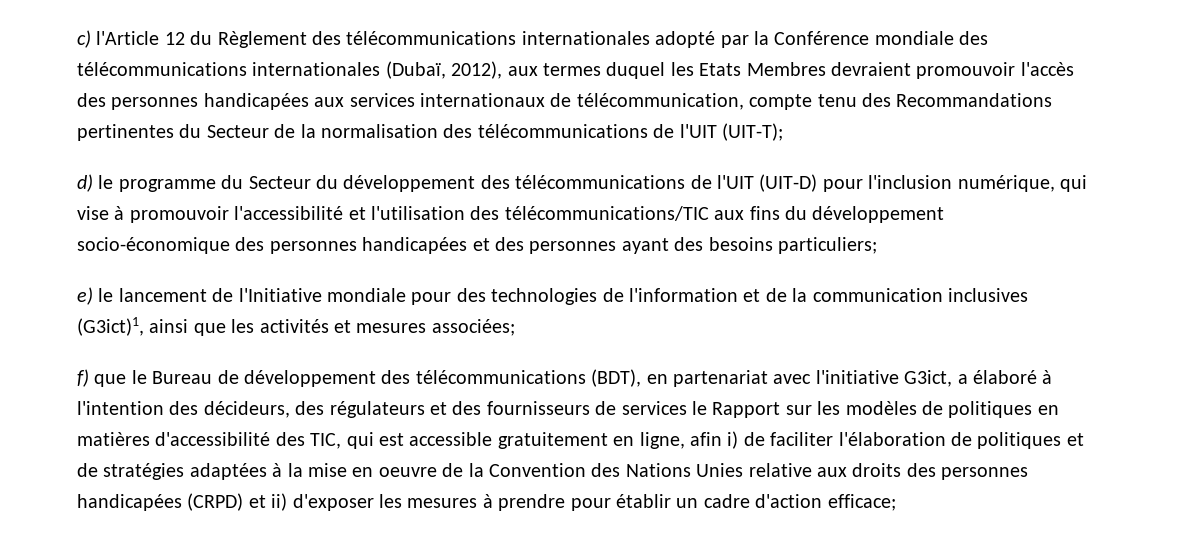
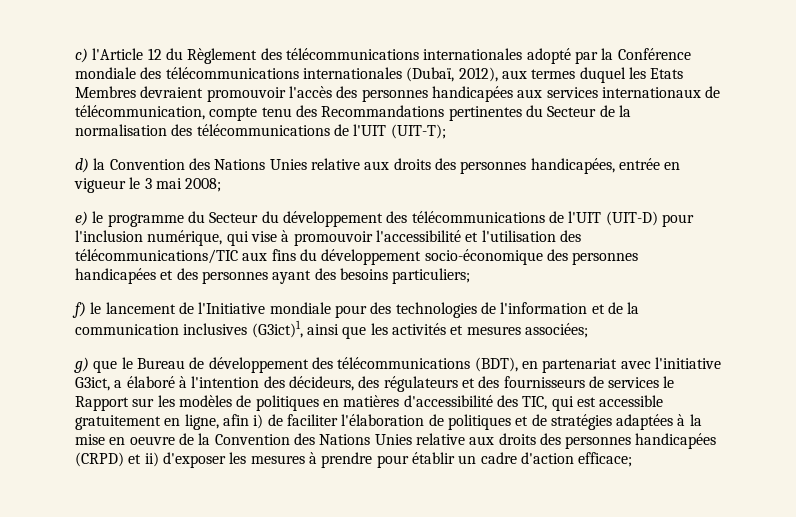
(93, 183) none -> [93,158,681,174] [74,177,222,193] [75,211,88,226] la Convention des Nations Unies relative aux droits des personnes handicapées, entrée en vigueur le 3 mai 2008; // e)
[77,287,93,305] e) -> [72,302,86,318] f)
[77,369,89,387] f) -> [74,357,89,373] g)

